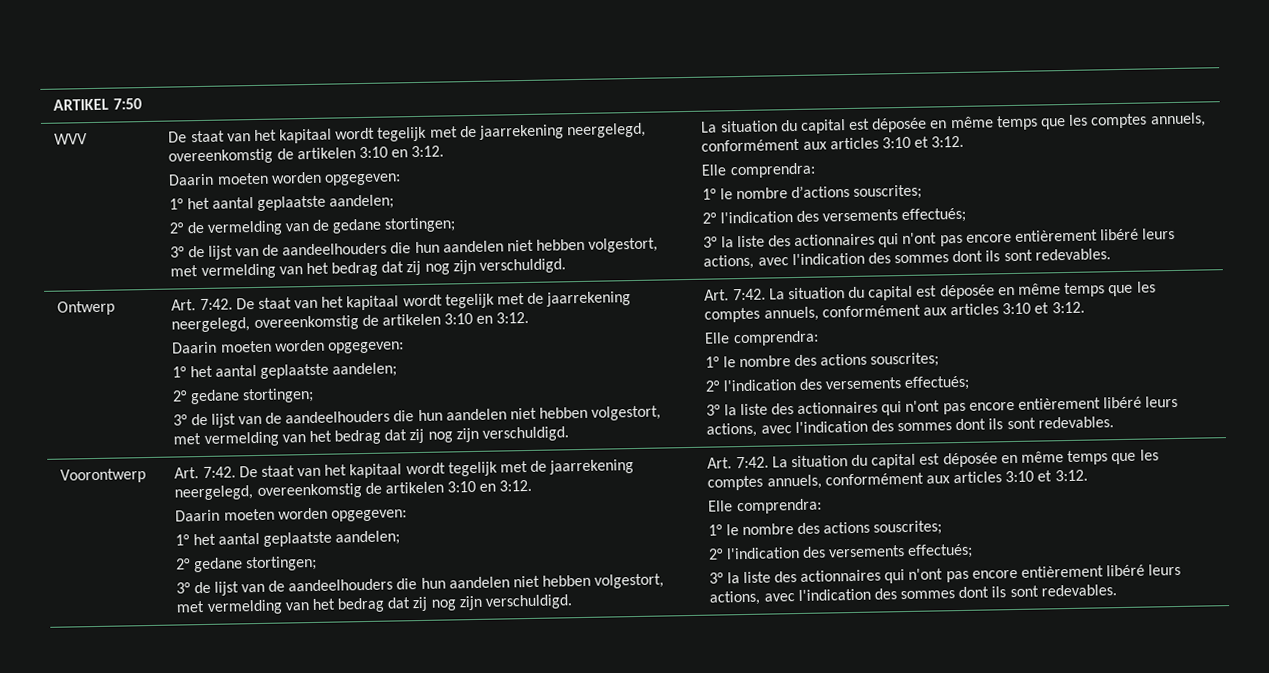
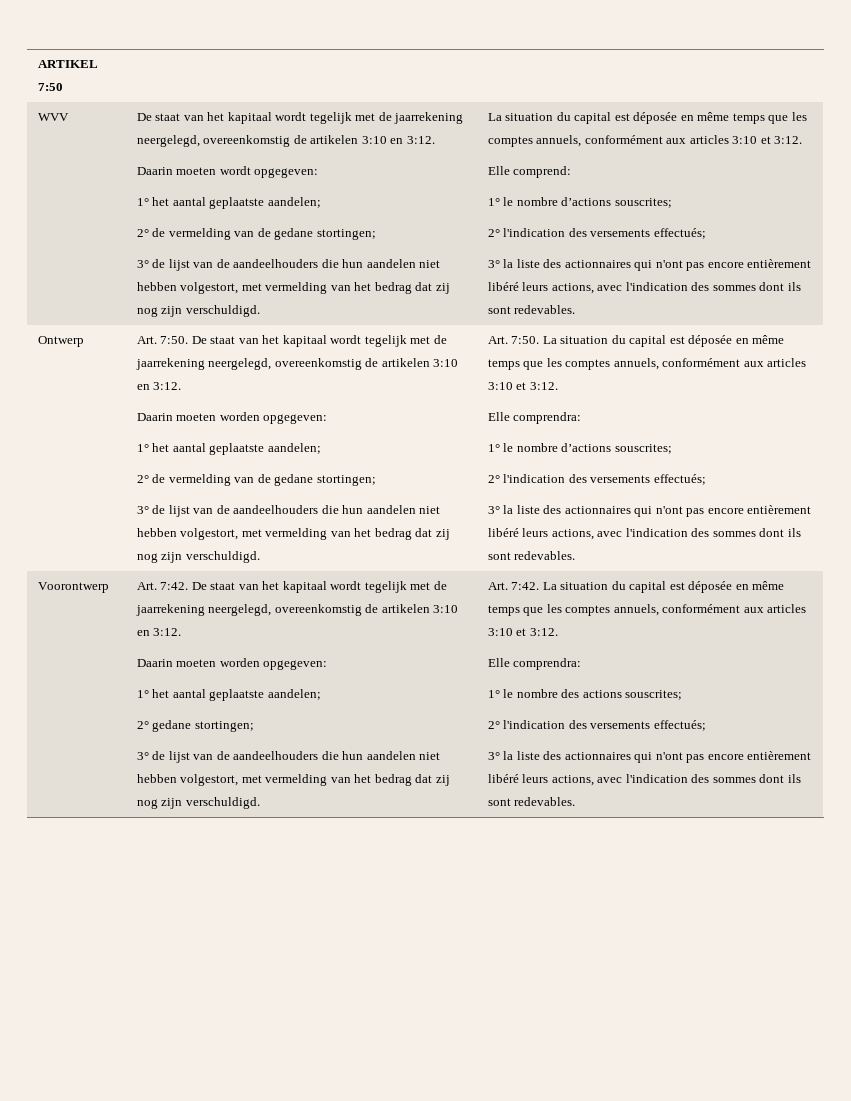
(445, 151) none -> [136,166,319,178] [136,197,321,209] [136,228,376,240] [136,259,441,271] [136,282,450,294] [136,305,260,317] [487,112,807,124] [487,135,803,147] [487,166,572,178] [487,197,672,208] [487,228,706,239] [487,259,812,271] [487,282,801,294] [487,305,576,314] [37,336,84,347] [136,335,447,347] [135,358,459,370] [136,382,182,390] // Daarin moeten wordt opgegeven: // 1° het aantal geplaatste aandelen; // 2° de vermelding van de gedane stortingen; // 3° de lijst van de aandeelhouders die hun aandelen niet hebben volgestort, met vermelding van het bedrag dat zij nog zijn verschuldigd. | La situation du capital est déposée en même temps que les comptes annuels, conformément aux articles 3:10 et 3:12. // Elle comprend: // 1° le nombre d’actions souscrites; // 2° l'indication des versements effectués; // 3° la liste des actionnaires qui n'ont pas encore entièrement libéré leurs actions, avec l'indication des sommes dont ils sont redevables. // Ontwerp | Art. 7:50. De staat van het kapitaal wordt tegelijk met de jaarrekening neergelegd, overeenkomstig de artikelen 3:10 en 3:12.
(567, 266) none -> [487,336,540,344] Art. 7:50.
[57,300,116,316] [171,291,632,311] [171,311,530,333] [172,339,404,354] [172,362,398,379] [172,387,314,405] [173,405,662,428] [173,426,570,447] [704,281,1156,301] [704,301,1085,323] [704,330,819,347] [705,352,940,368] [705,375,971,392] [706,395,1179,416] [706,416,1114,438] // Ontwerp | Art. 7:42. De staat van het kapitaal wordt tegelijk met de jaarrekening neergelegd, overeenkomstig de artikelen 3:10 en 3:12. // Daarin moeten worden opgegeven: // 1° het aantal geplaatste aandelen; // 2° gedane stortingen; // 3° de lijst van de aandeelhouders die hun aandelen niet hebben volgestort, met vermelding van het bedrag dat zij nog zijn verschuldigd. | Art. 7:42. La situation du capital est déposée en même temps que les comptes annuels, conformément aux articles 3:10 et 3:12. // Elle comprendra: // 1° le nombre des actions souscrites; // 2° l'indication des versements effectués; // 3° la liste des actionnaires qui n'ont pas encore entièrement libéré leurs actions, avec l'indication des sommes dont ils sont redevables. -> (576, 555) none

